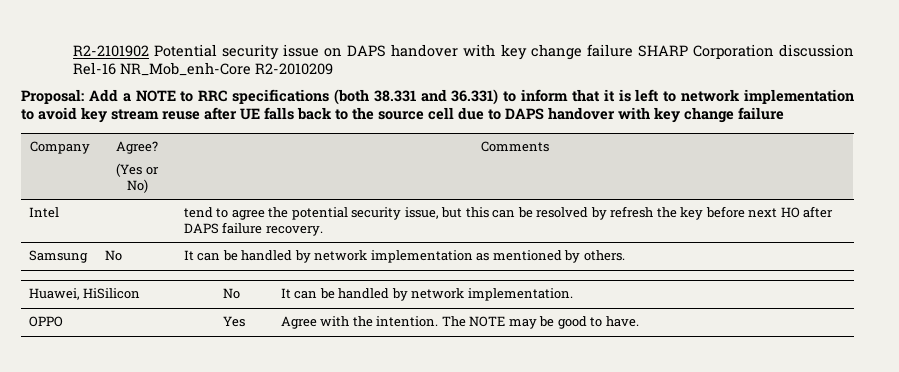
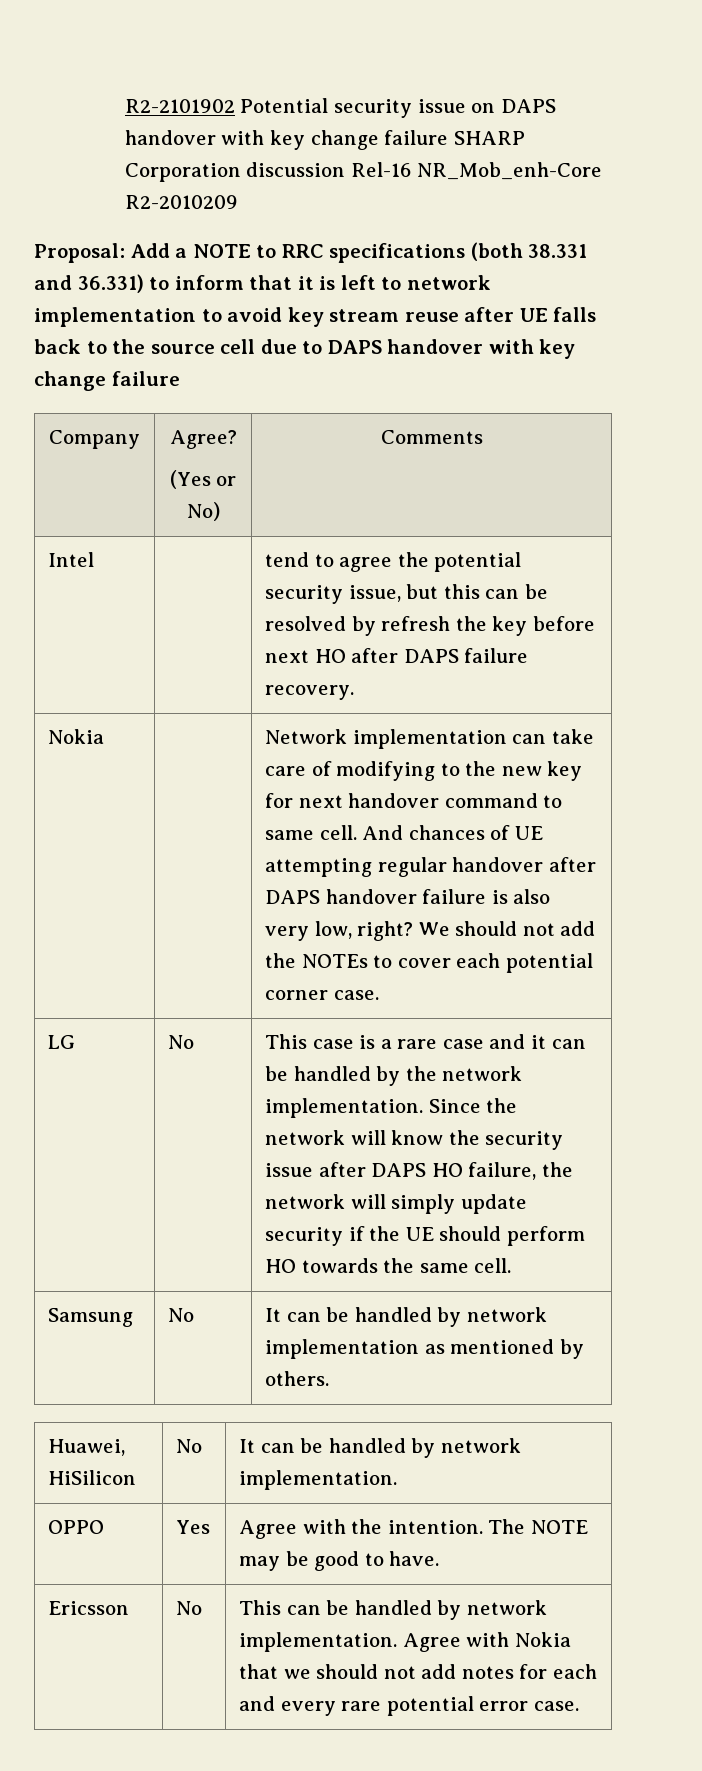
(323, 231) none -> [48,729,105,744] [265,729,594,749] [265,761,583,781] [265,793,563,808] [265,825,543,840] [265,857,596,877] [265,889,551,904] [265,921,596,941] [265,953,593,973] [265,990,379,1000] [48,1035,76,1049] [168,1035,195,1049] [265,1034,586,1049] [265,1066,523,1086] [265,1098,518,1118] [265,1130,564,1150] [265,1162,573,1180] [265,1194,527,1214] [265,1226,585,1246] [265,1258,512,1273] // Nokia | | Network implementation can take care of modifying to the new key for next handover command to same cell. And chances of UE attempting regular handover after DAPS handover failure is also very low, right? We should not add the NOTEs to cover each potential corner case. // LG | No | This case is a rare case and it can be handled by the network implementation. Since the network will know the security issue after DAPS HO failure, the network will simply update security if the UE should perform HO towards the same cell.
(639, 321) none -> [48,1601,130,1615] [176,1601,203,1615] [239,1600,547,1620] [239,1632,571,1652] [239,1664,597,1679] [239,1696,579,1716] // Ericsson | No | This can be handled by network implementation. Agree with Nokia that we should not add notes for each and every rare potential error case.

